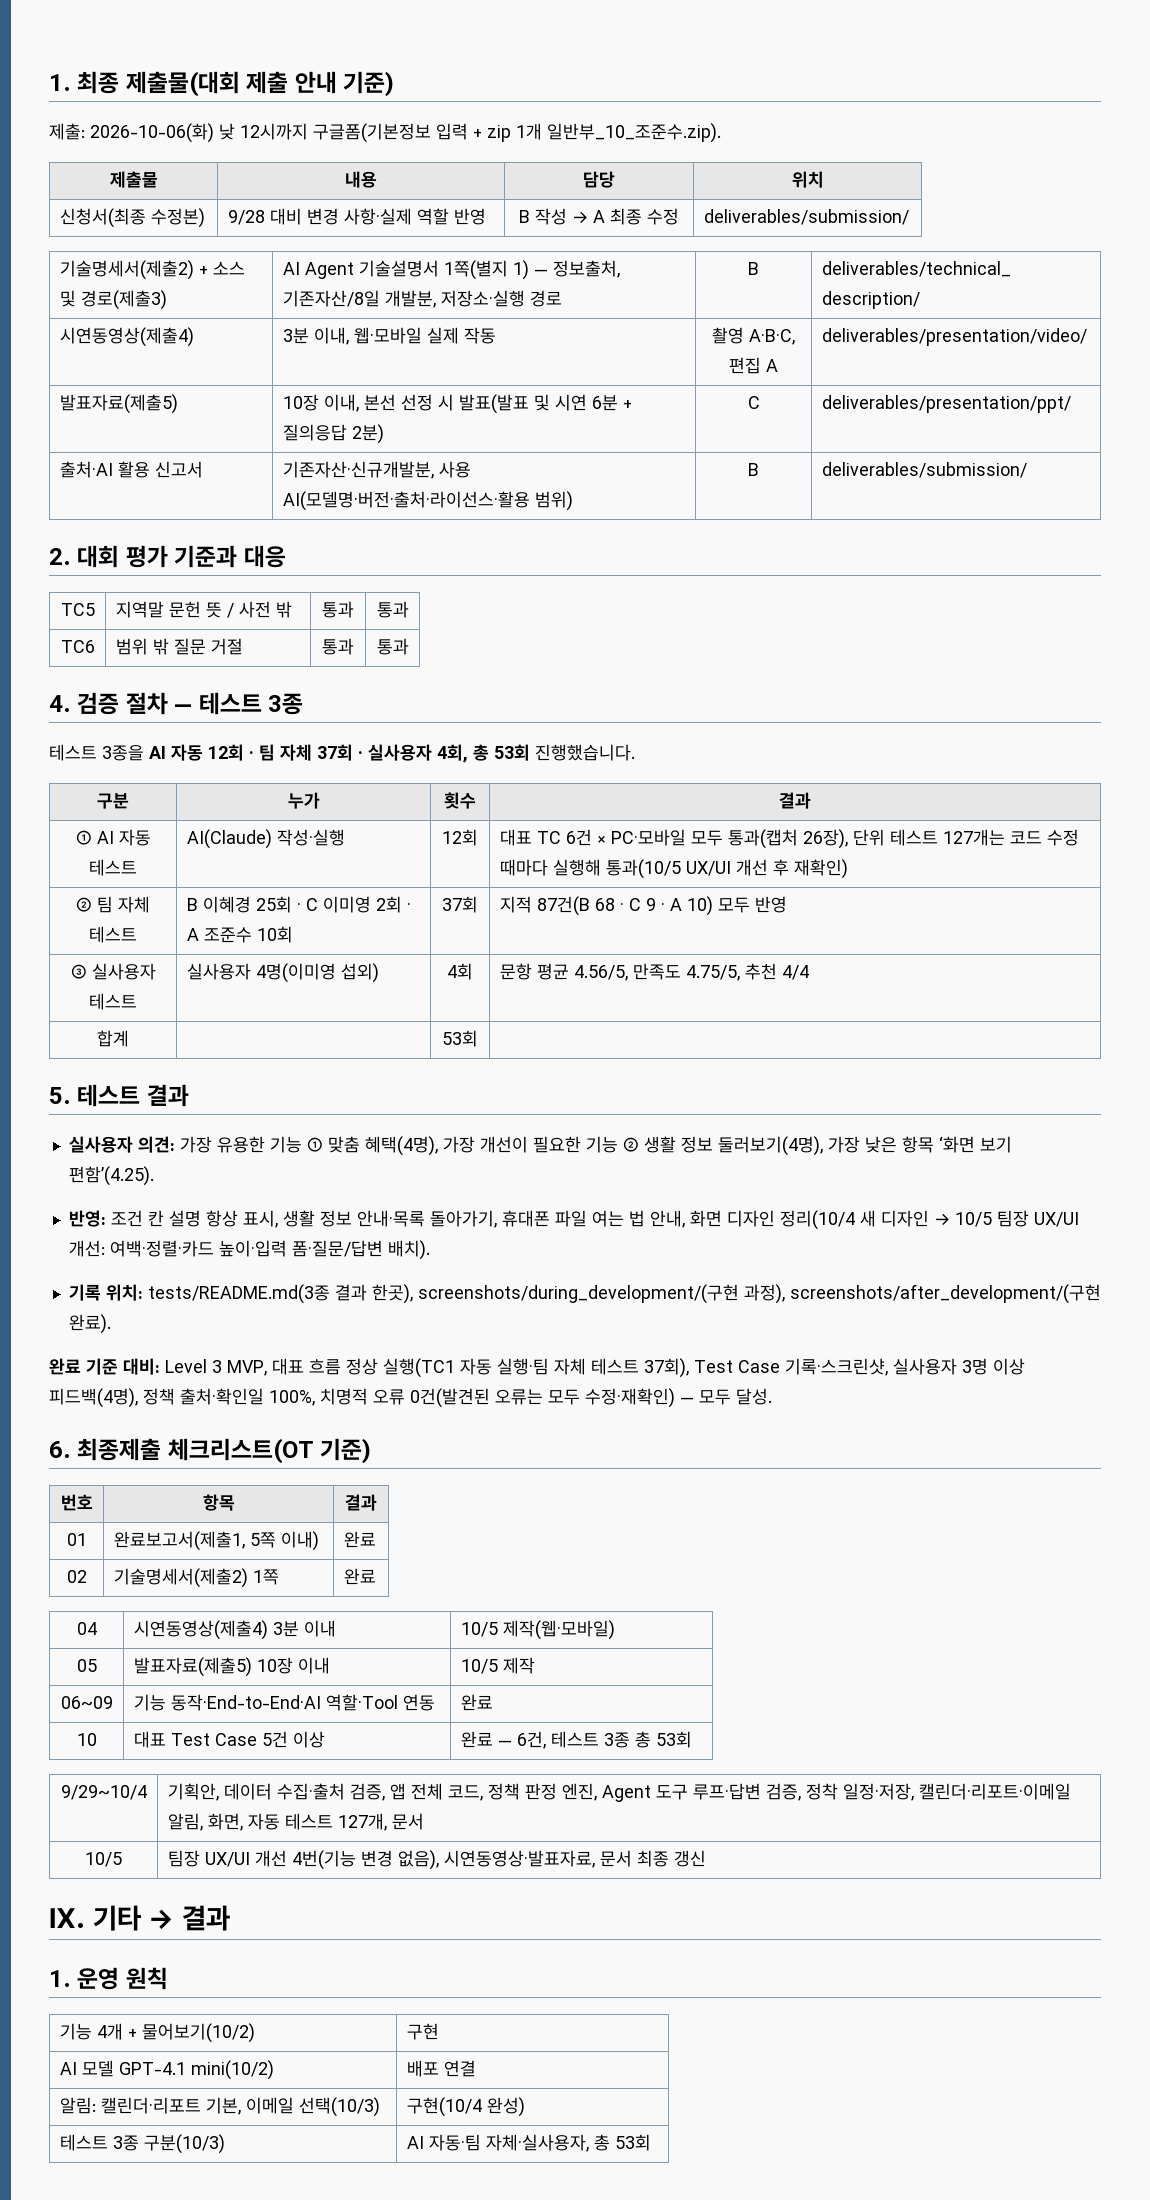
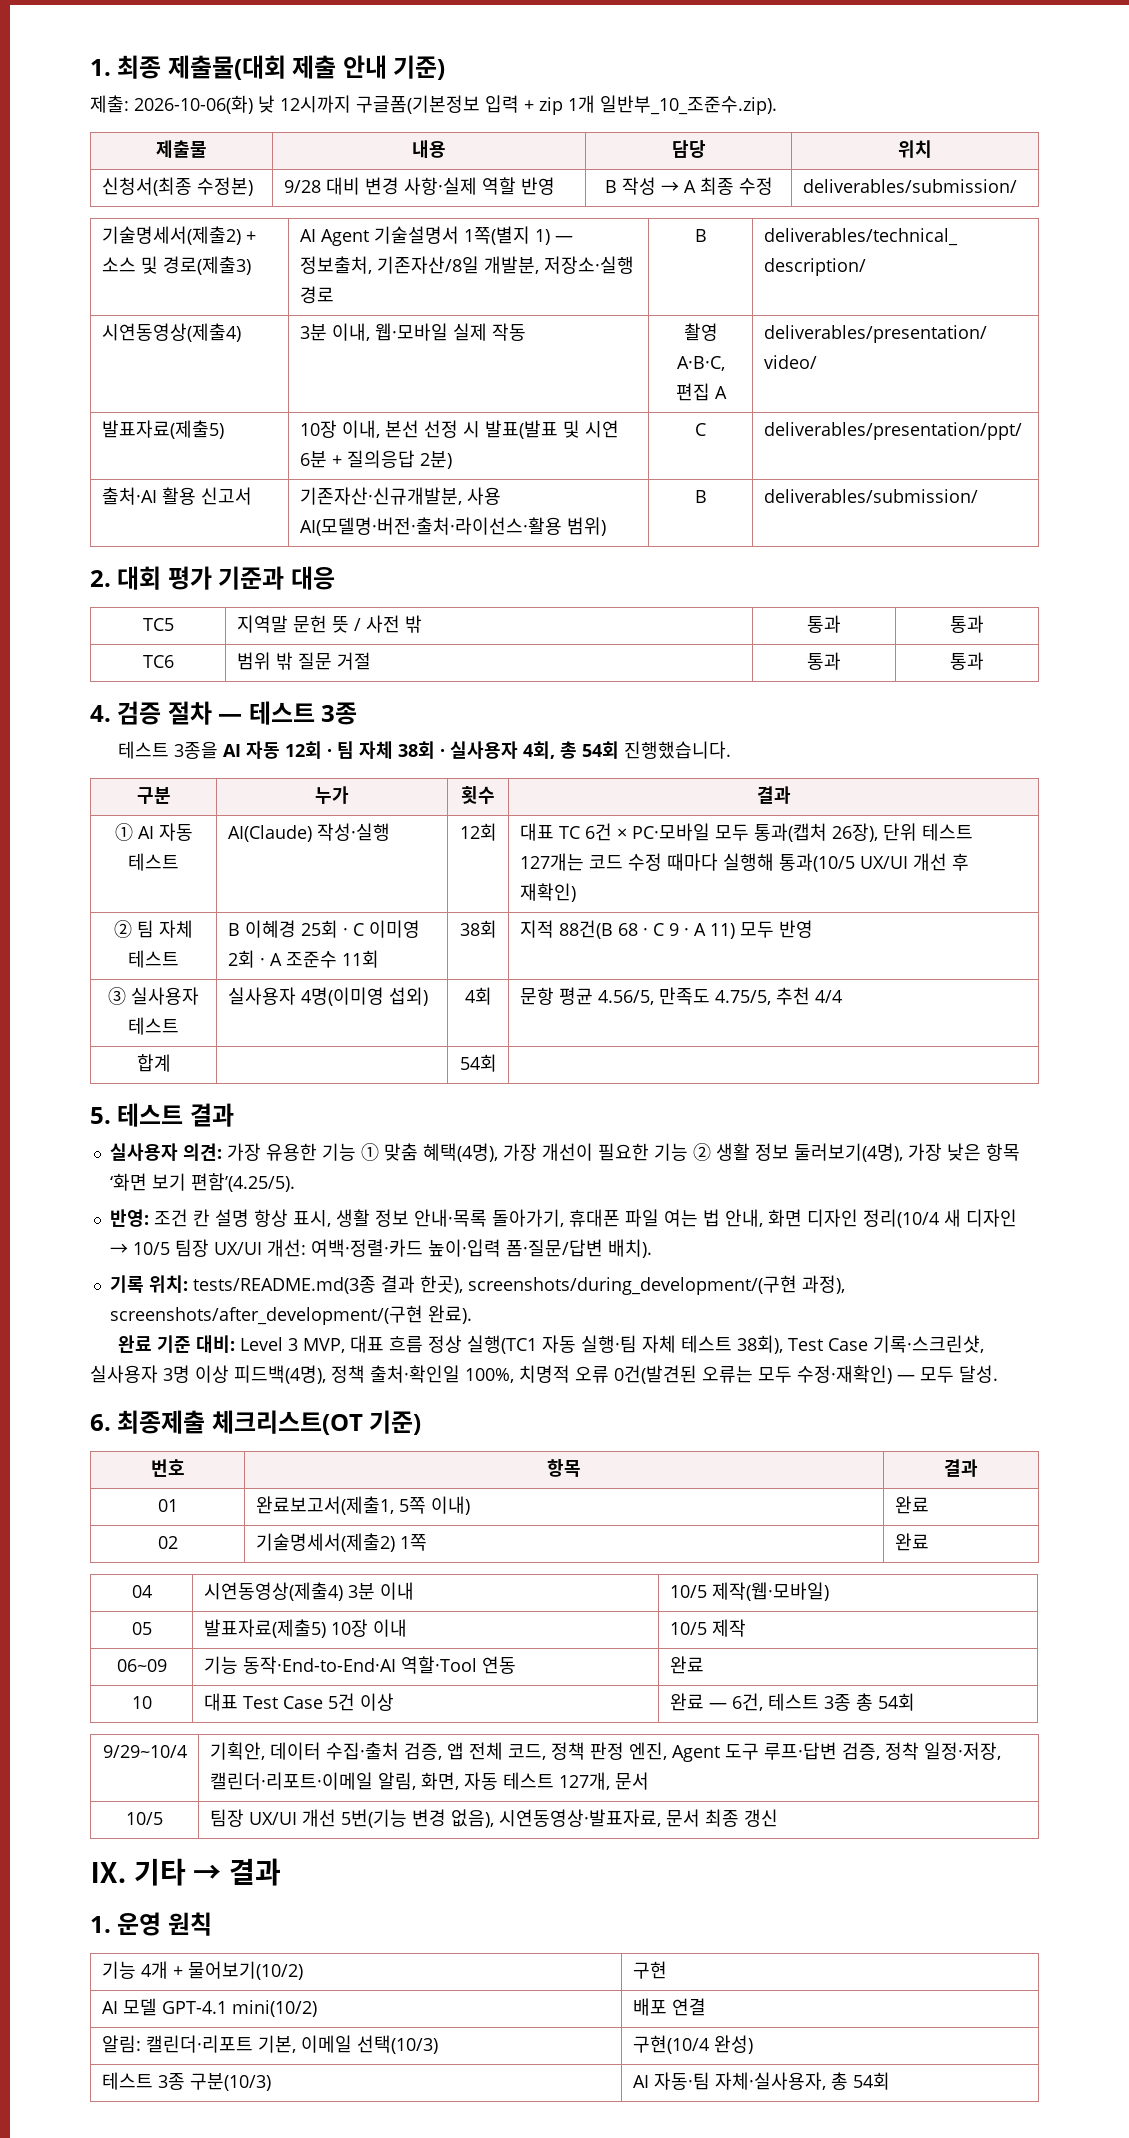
[317,744,353,761] 37회 -> [398,741,436,759] 38회
[494,744,530,761] 53회 -> [582,741,620,759] 54회
[256,926,293,943] [442,896,478,913] 10회 | 37회 -> [341,950,379,968] [459,920,497,938] 11회 | 38회
[536,896,590,916] 87건(B -> [558,920,613,939] 88건(B
[686,896,713,916] 10) -> [709,923,735,939] 11)
[442,1030,478,1047] 53회 -> [459,1054,497,1072] 54회
[68,1166,154,1186] 편함’(4.25). -> [190,1173,295,1192] 편함’(4.25/5).
[644,1358,689,1378] 37회), -> [737,1335,784,1354] 38회),
[655,1731,692,1748] 53회 -> [877,1693,915,1711] 54회
[291,1850,356,1870] 4번(기능 -> [340,1809,407,1828] 5번(기능
[614,2134,651,2151] 53회 -> [852,2072,890,2090] 54회

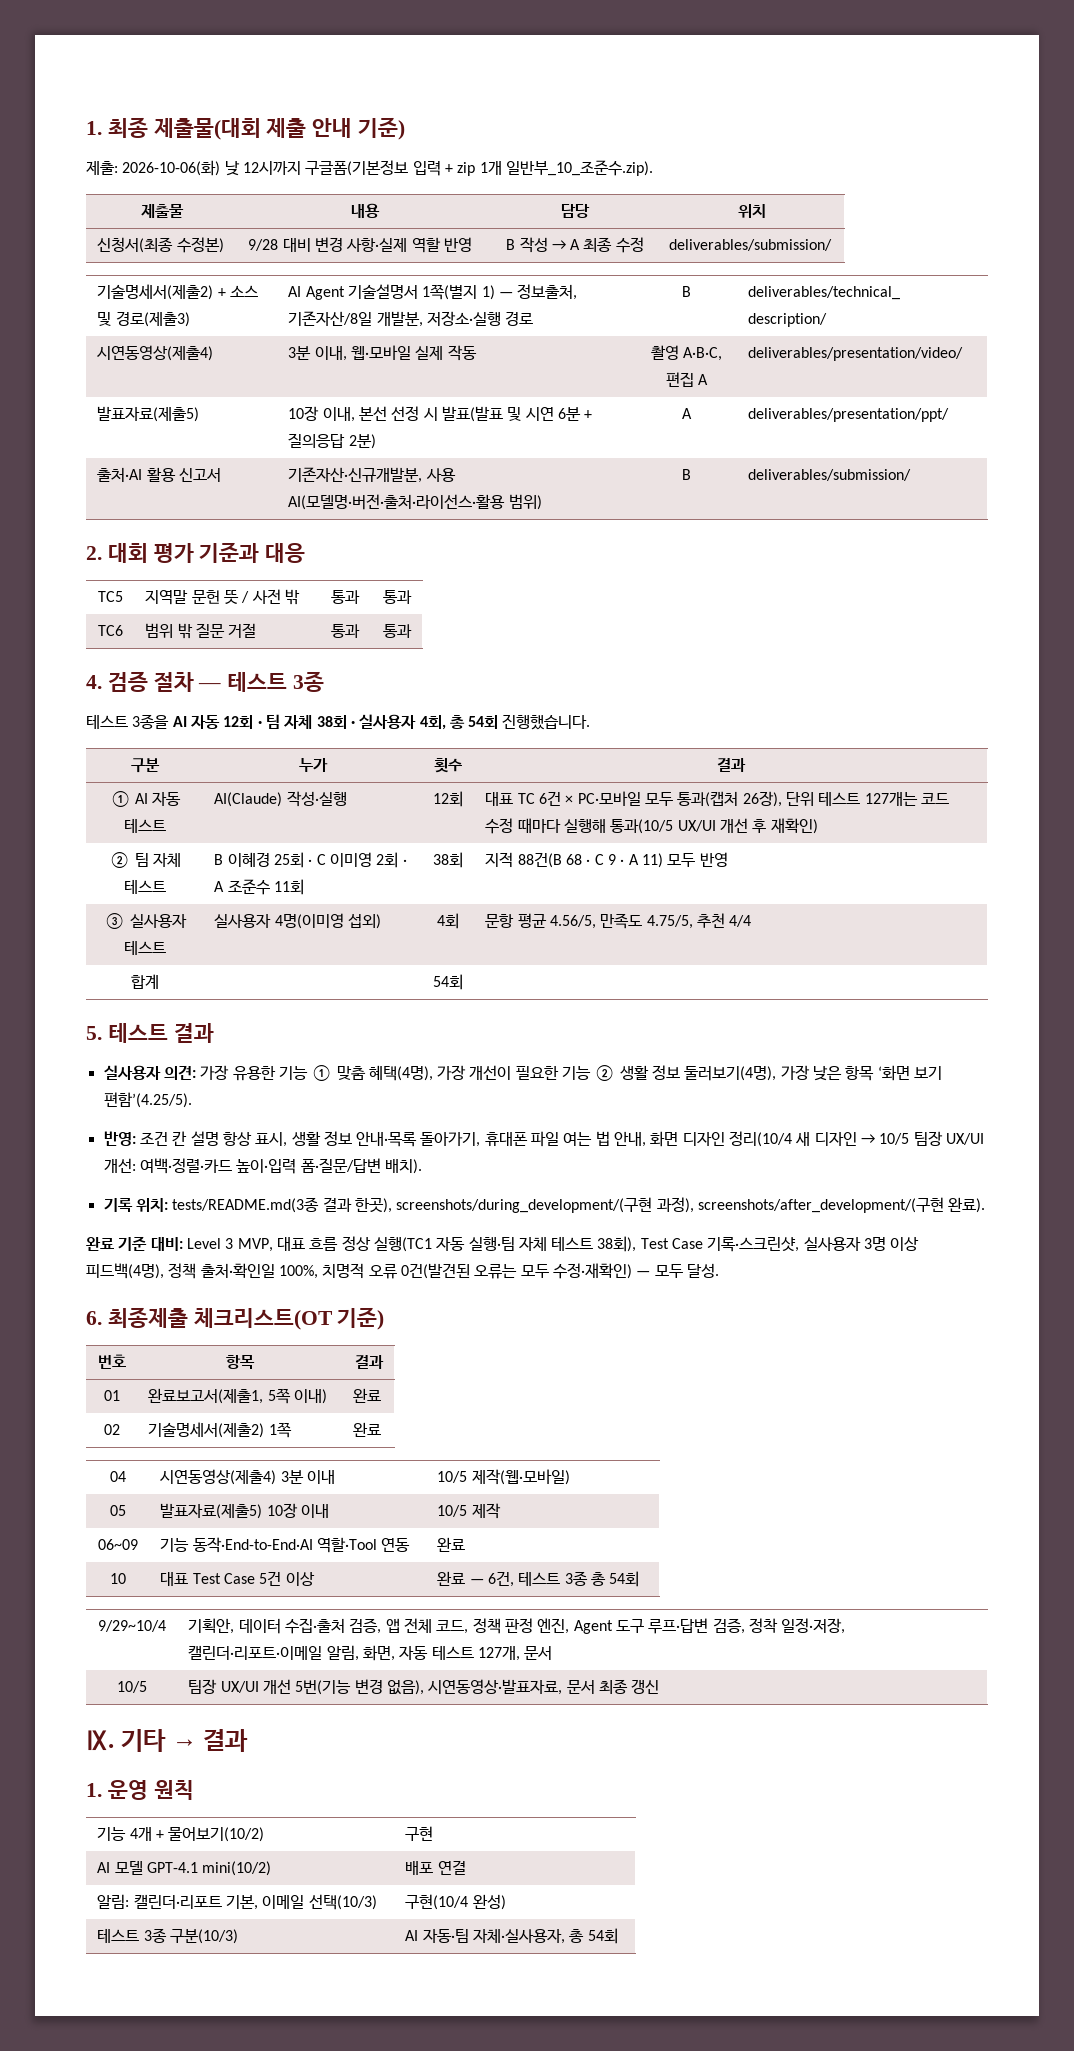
[695,423,706,436] C -> [682,408,693,419] A

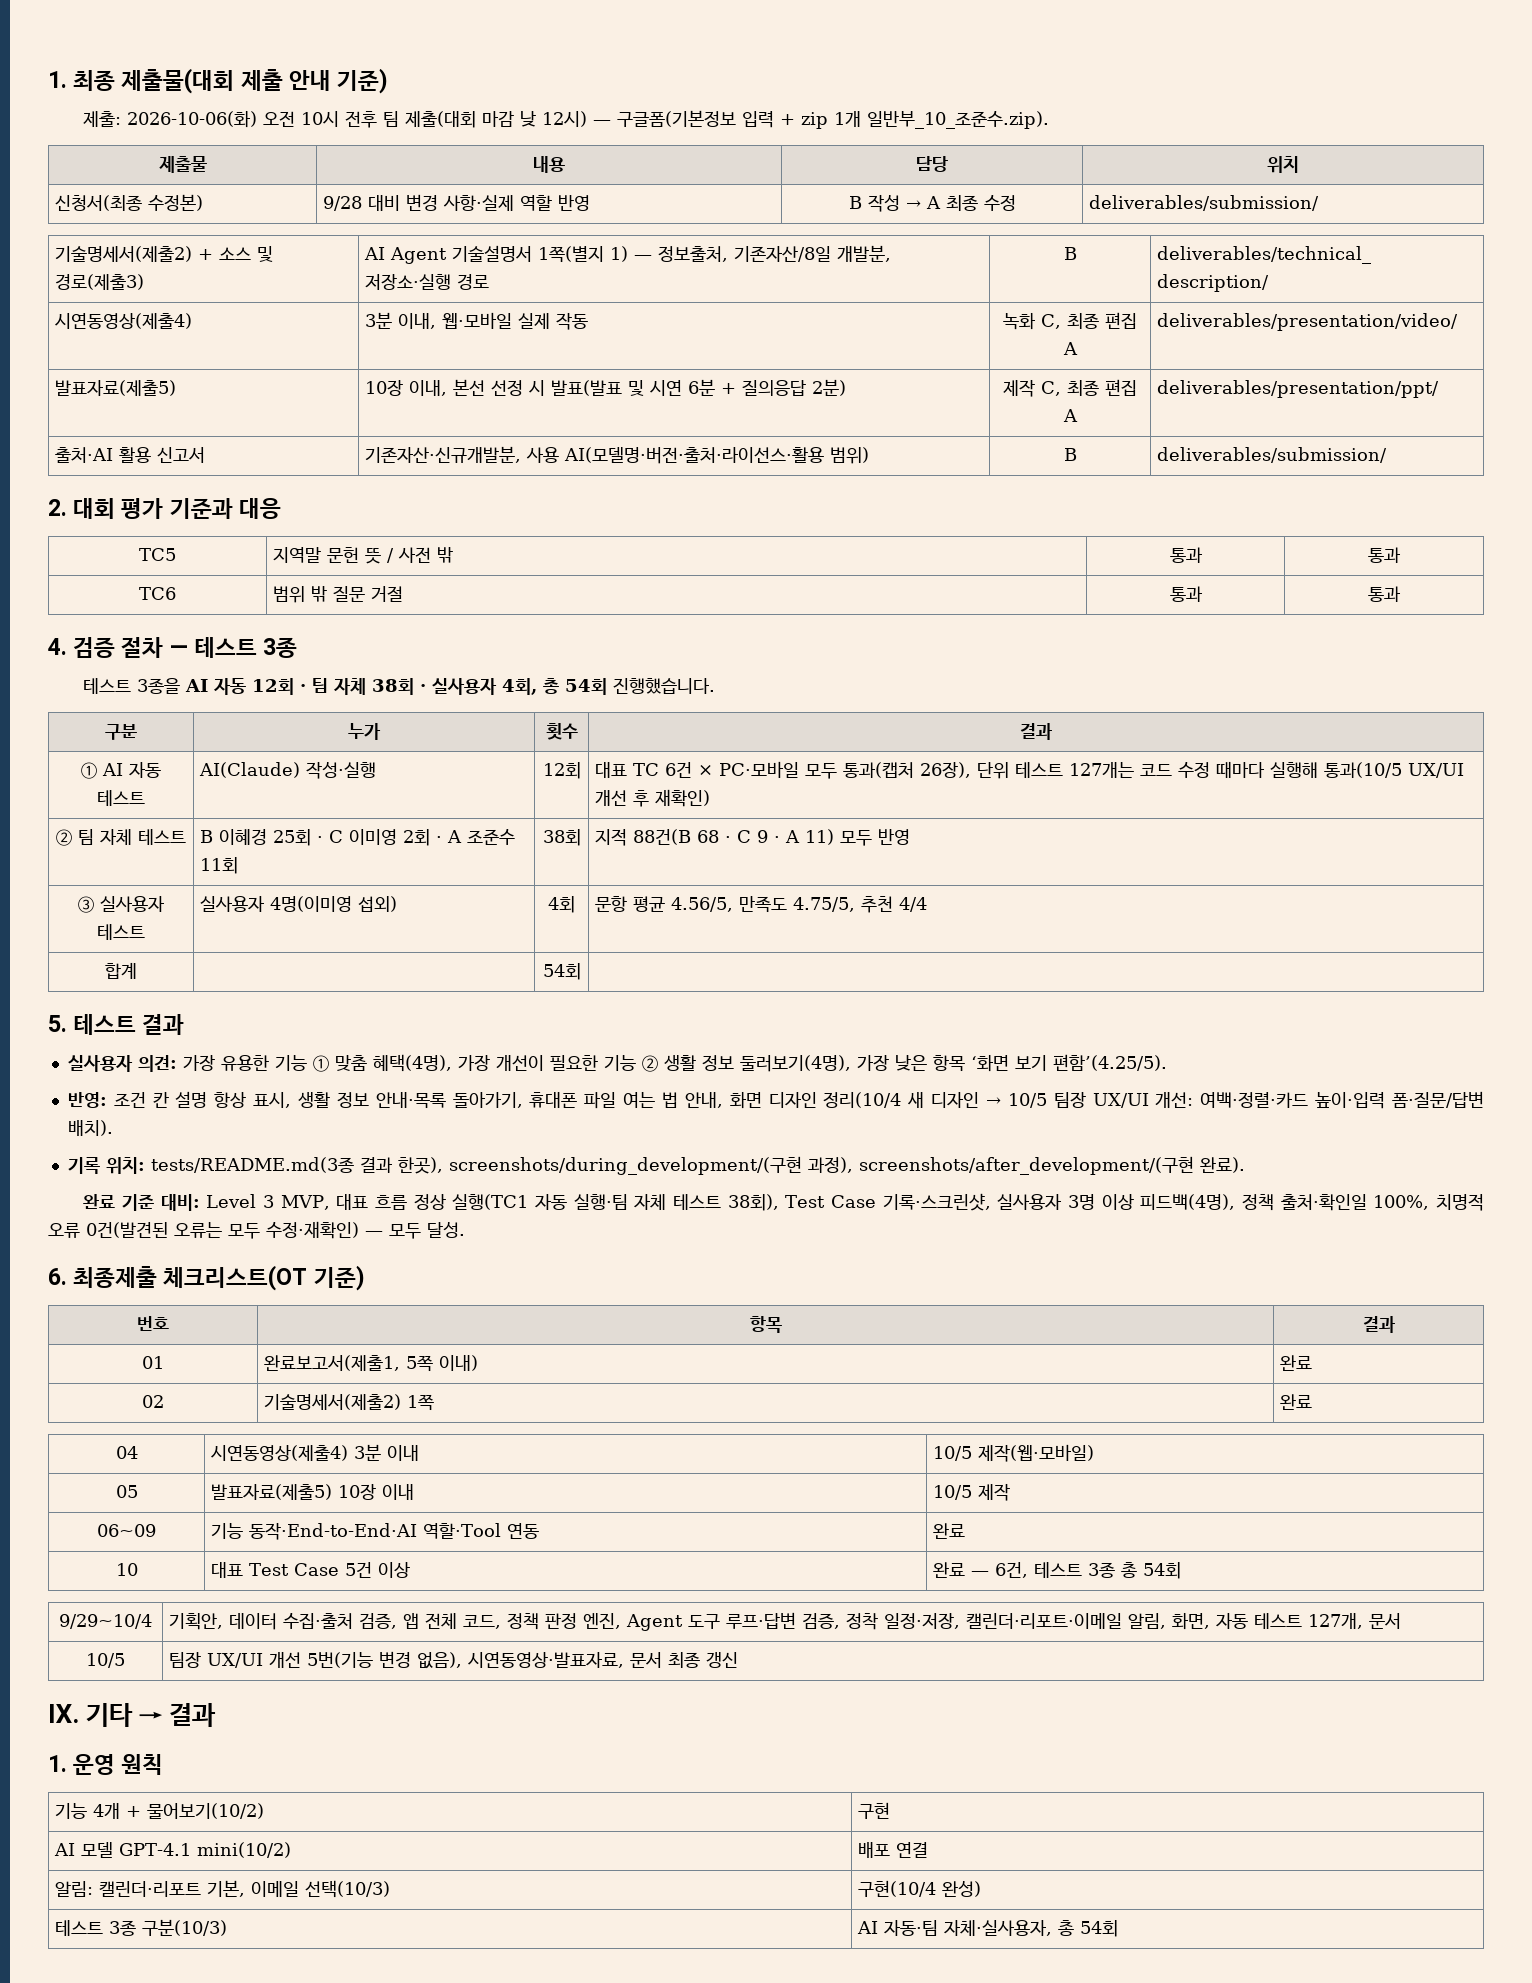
[224,161,301,176] 낮 12시까지 -> [263,111,612,128] 오전 10시 전후 팀 제출(대회 마감 낮 12시) —
[650,345,723,361] 촬영 A·B·C, -> [1003,312,1099,330] 녹화 C, 최종
(376, 441) none -> [1003,379,1137,397] 제작 C, 최종 편집

